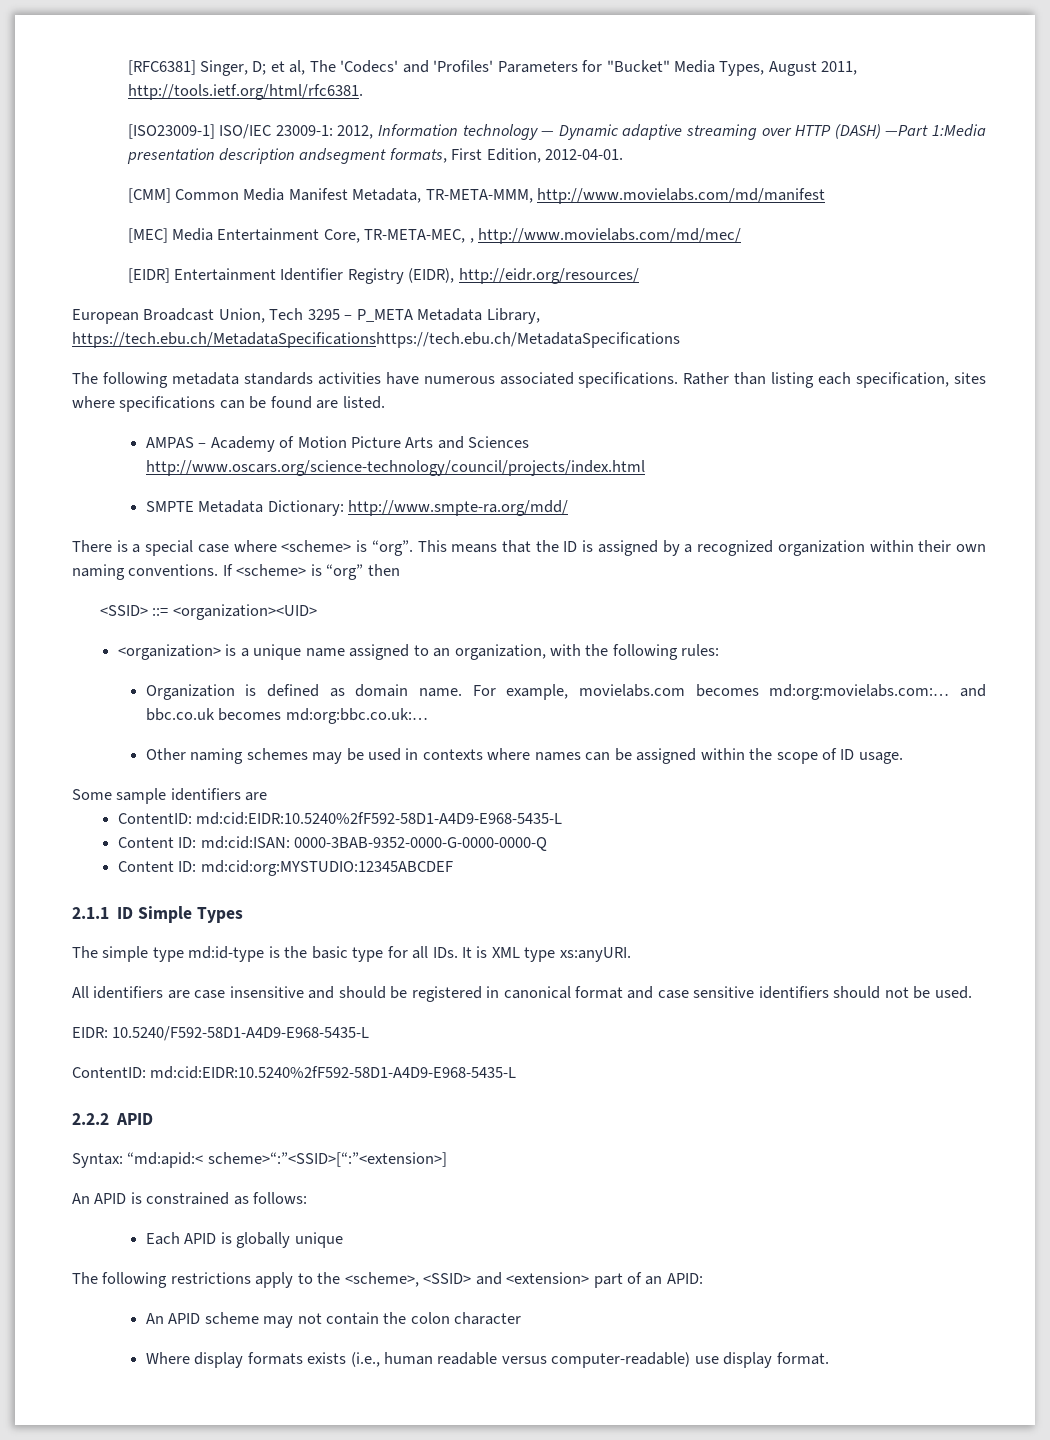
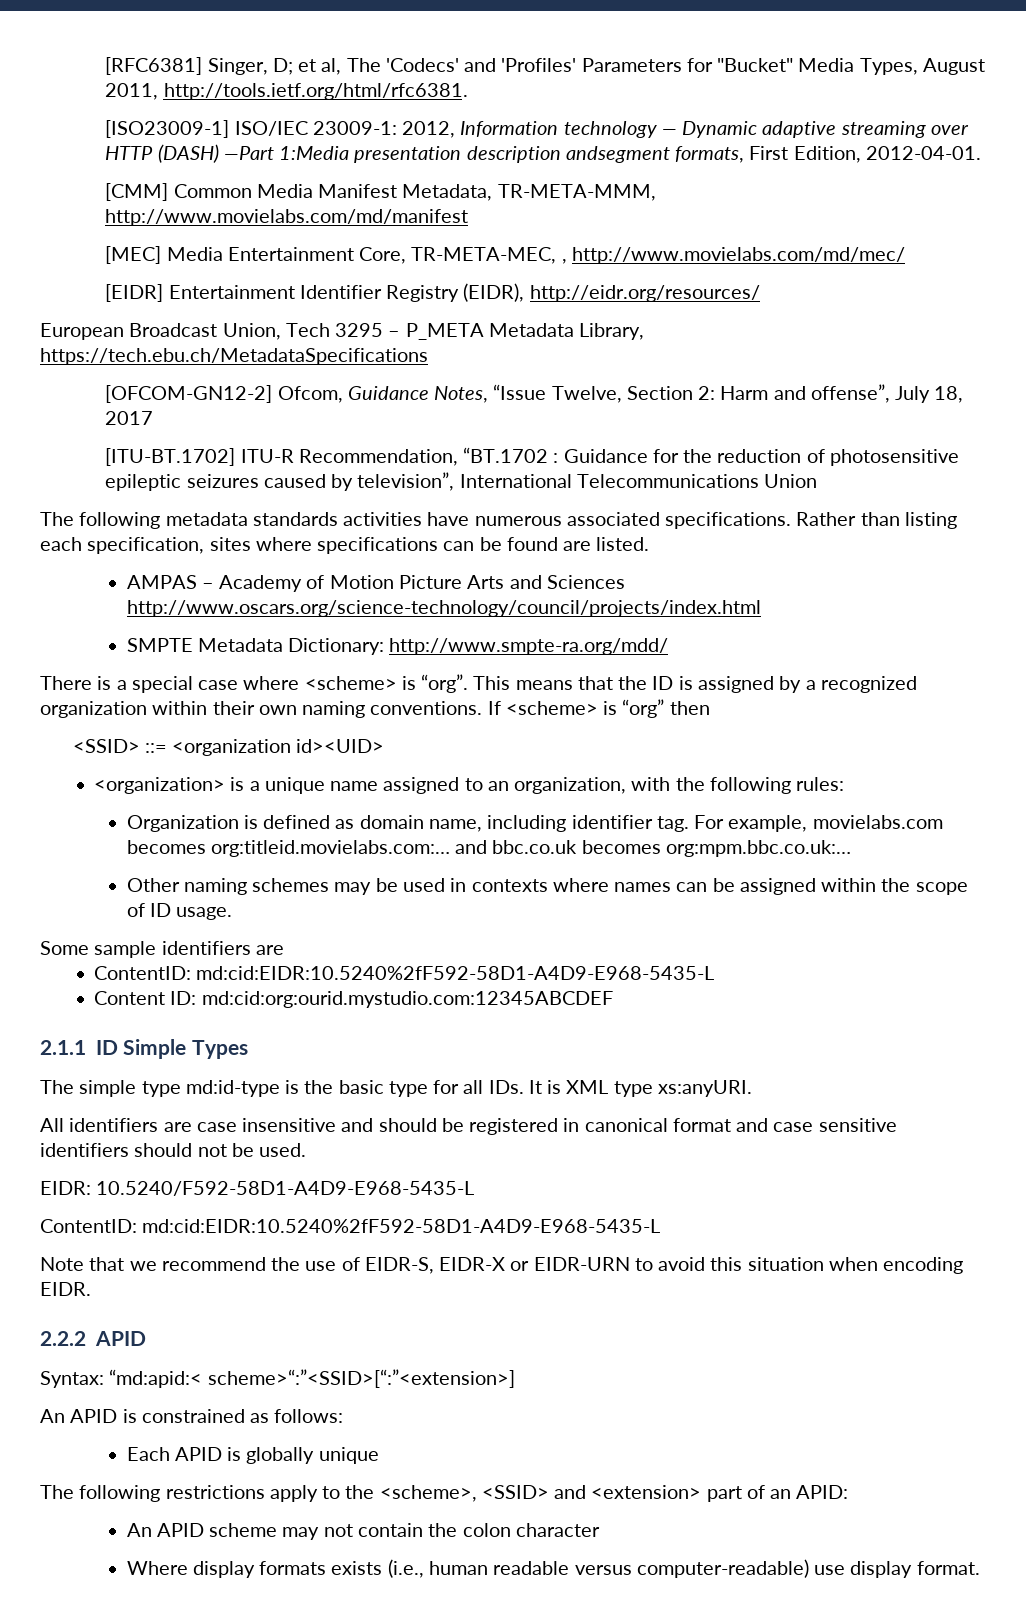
[72,332,680,348] https://tech.ebu.ch/MetadataSpecificationshttps://tech.ebu.ch/MetadataSpecifications -> [40,348,428,365] [105,384,964,403] [105,411,154,425] [105,447,959,466] [105,472,818,491] https://tech.ebu.ch/MetadataSpecifications // [OFCOM-GN12-2] Ofcom, Guidance Notes, “Issue Twelve, Section 2: Harm and offense”, July 18, 2017 // [ITU-BT.1702] ITU-R Recommendation, “BT.1702 : Guidance for the reduction of photosensitive epileptic seizures caused by television”, International Telecommunications Union
[172,604,317,620] <organization><UID> -> [172,739,385,756] <organization id><UID>
[419,688,463,697] name. -> [429,815,689,832] name, including identifier tag.
[769,684,950,700] md:org:movielabs.com:… -> [210,840,450,857] org:titleid.movielabs.com:…
[285,708,428,724] md:org:bbc.co.uk:… -> [666,840,852,857] org:mpm.bbc.co.uk:…
[200,836,548,851] [117,860,453,876] md:cid:ISAN: 0000-3BAB-9352-0000-G-0000-0000-Q // Content ID: md:cid:org:MYSTUDIO:12345ABCDEF -> [201,991,613,1008] md:cid:org:ourid.mystudio.com:12345ABCDEF
(517, 1072) none -> [40,1257,964,1274] [40,1282,91,1296] // Note that we recommend the use of EIDR-S, EIDR-X or EIDR-URN to avoid this situation when encoding EIDR.

